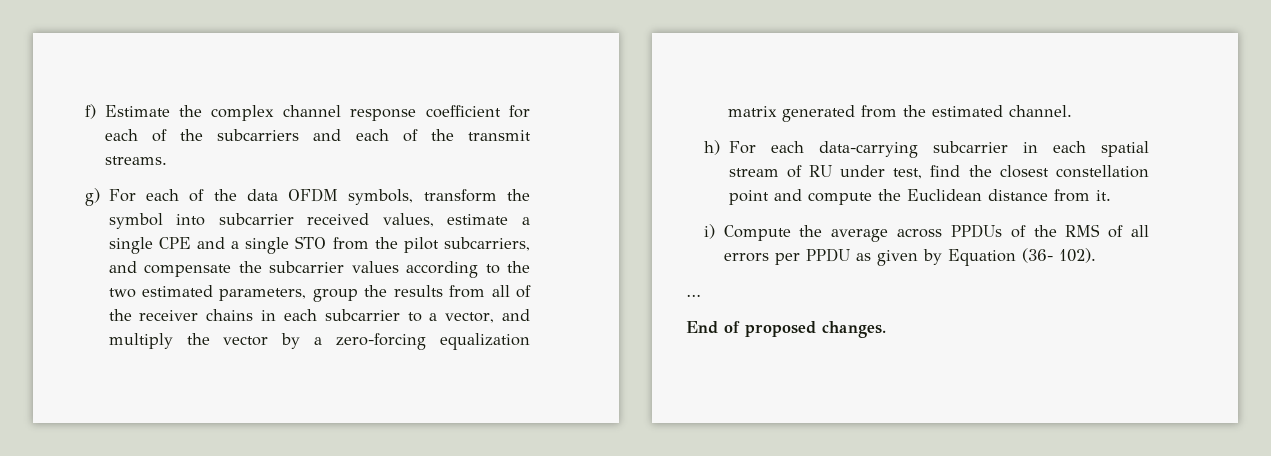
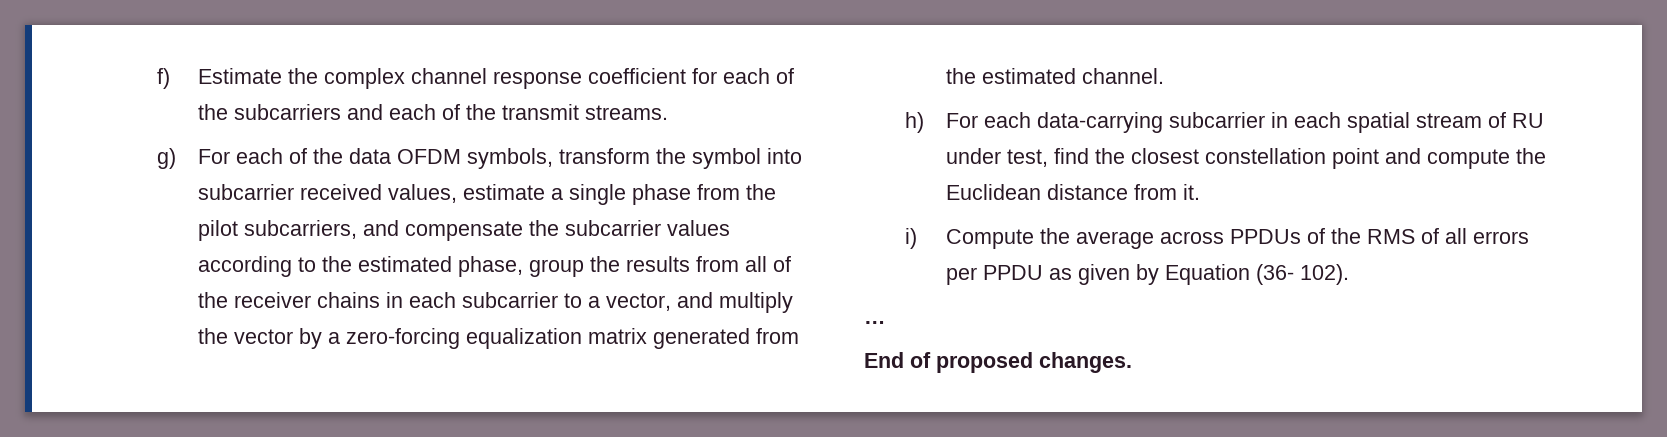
[158,236,327,254] CPE and a single STO -> [632,184,692,205] phase
[108,285,307,301] two estimated parameters, -> [358,256,524,277] estimated phase,

